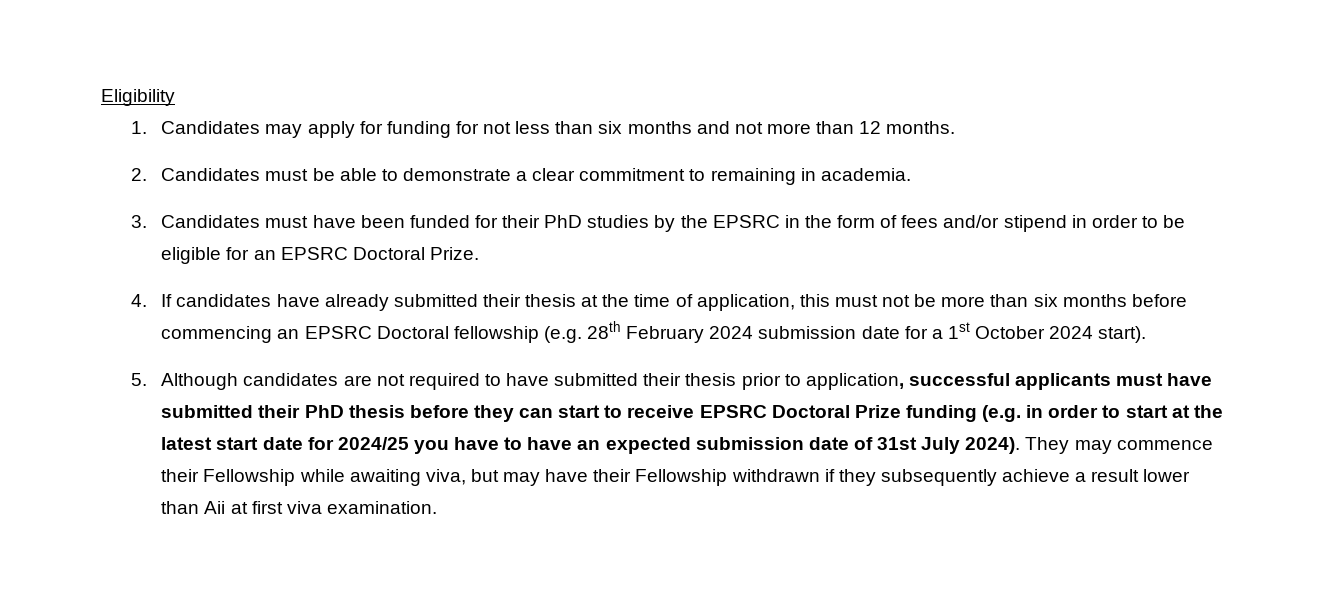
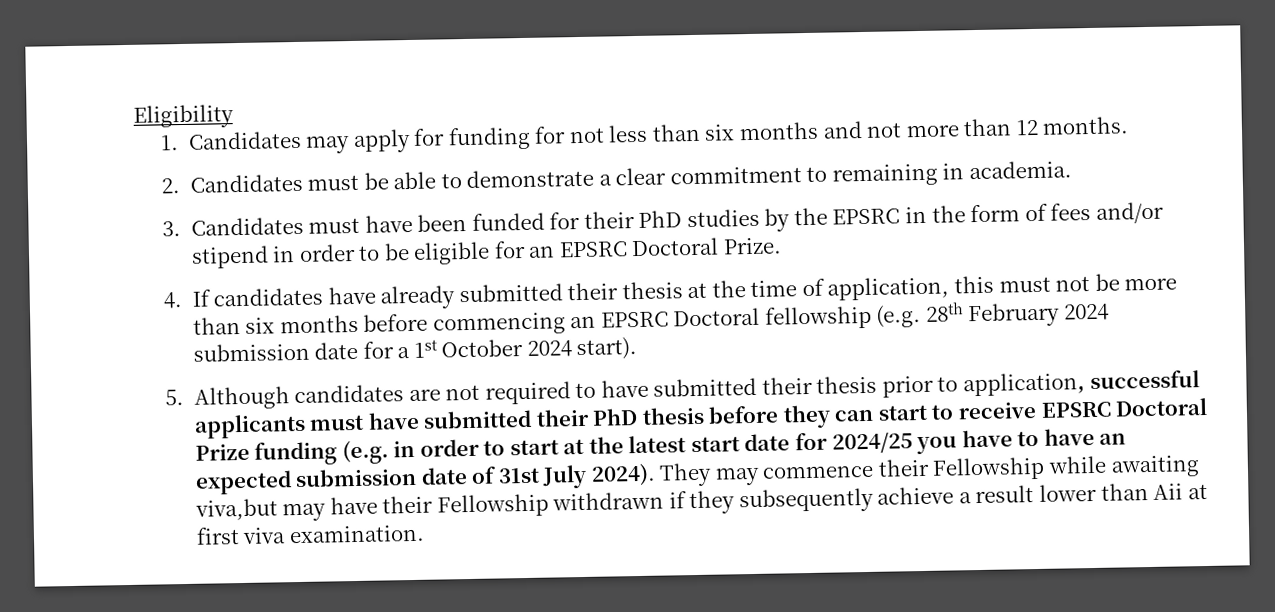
[425,469,499,485] viva, but -> [194,498,278,521] viva,but

